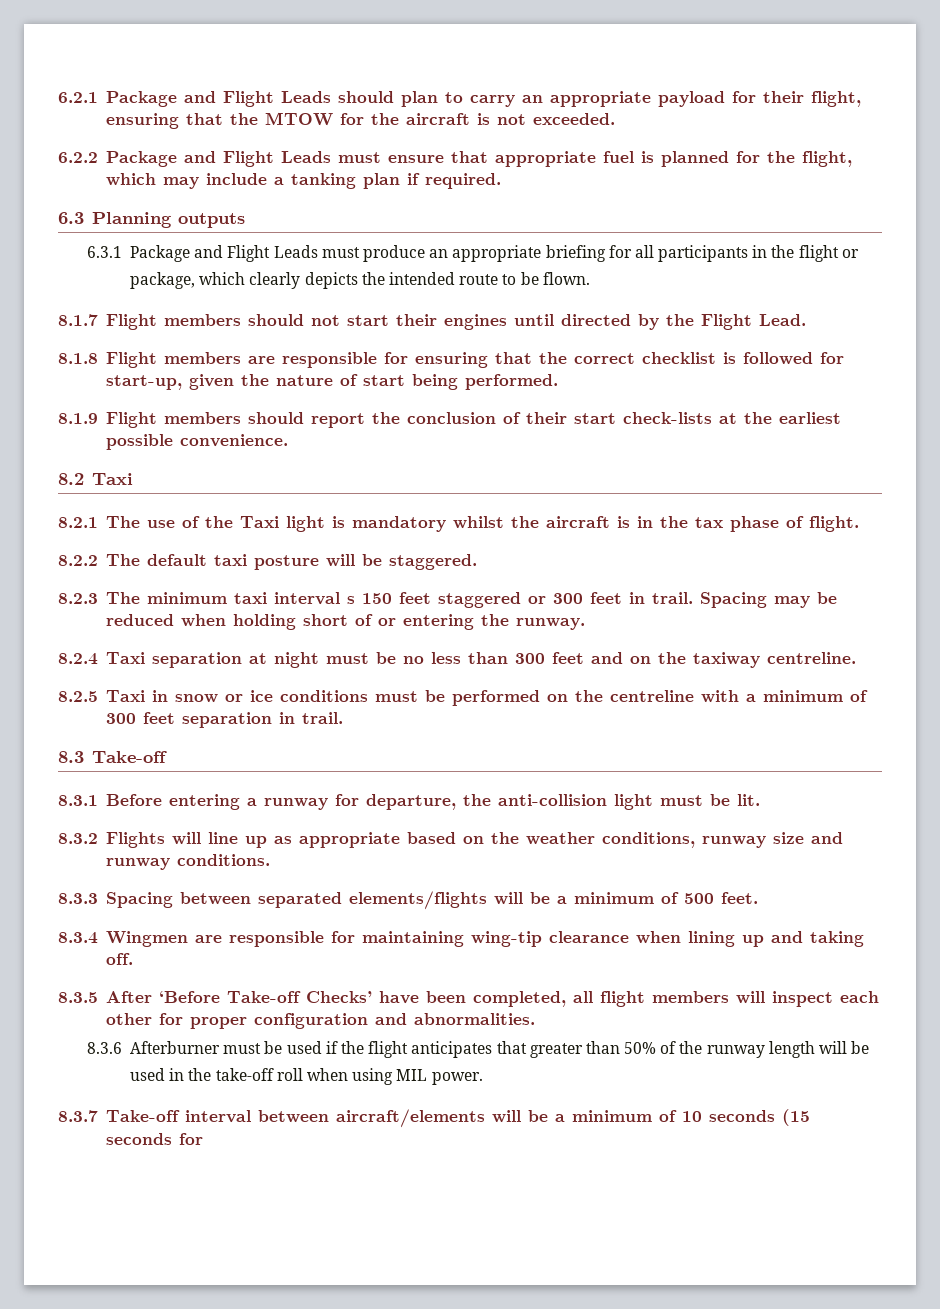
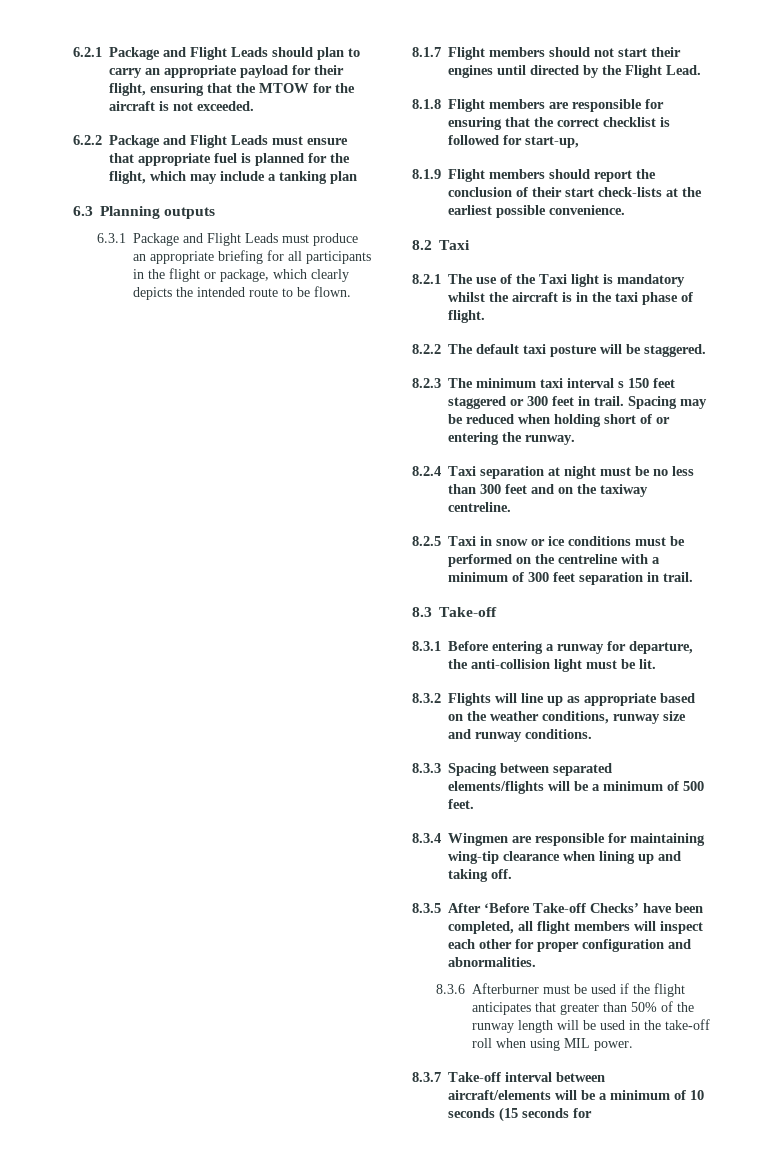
[406,173,501,189] if required. -> (357, 177) none
[188,374,558,390] given the nature of start being performed. -> (579, 142) none
[694,517,723,528] tax -> [615,292,638,302] taxi

